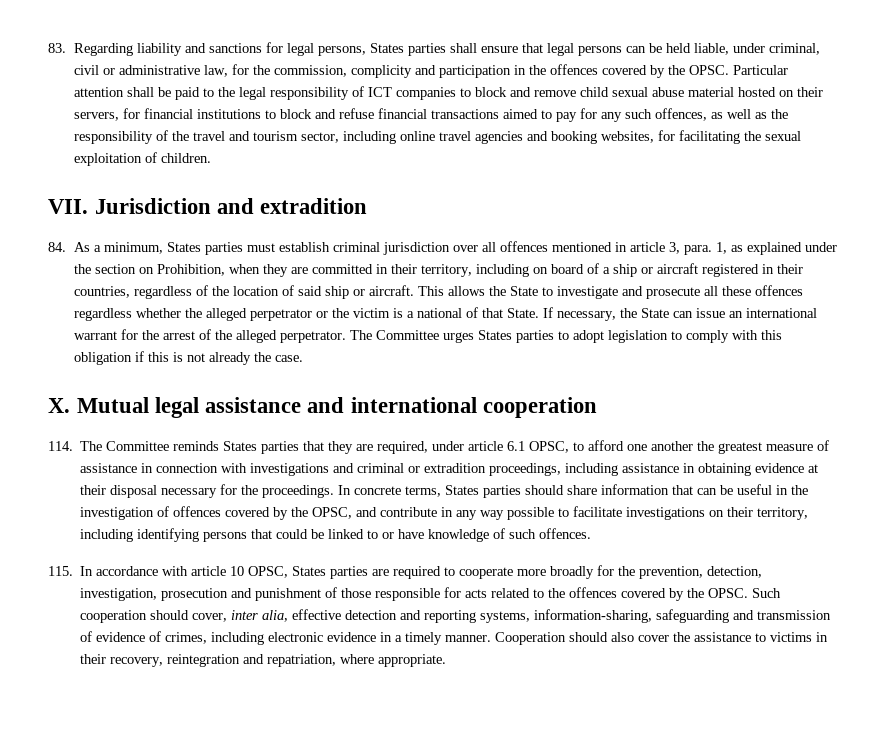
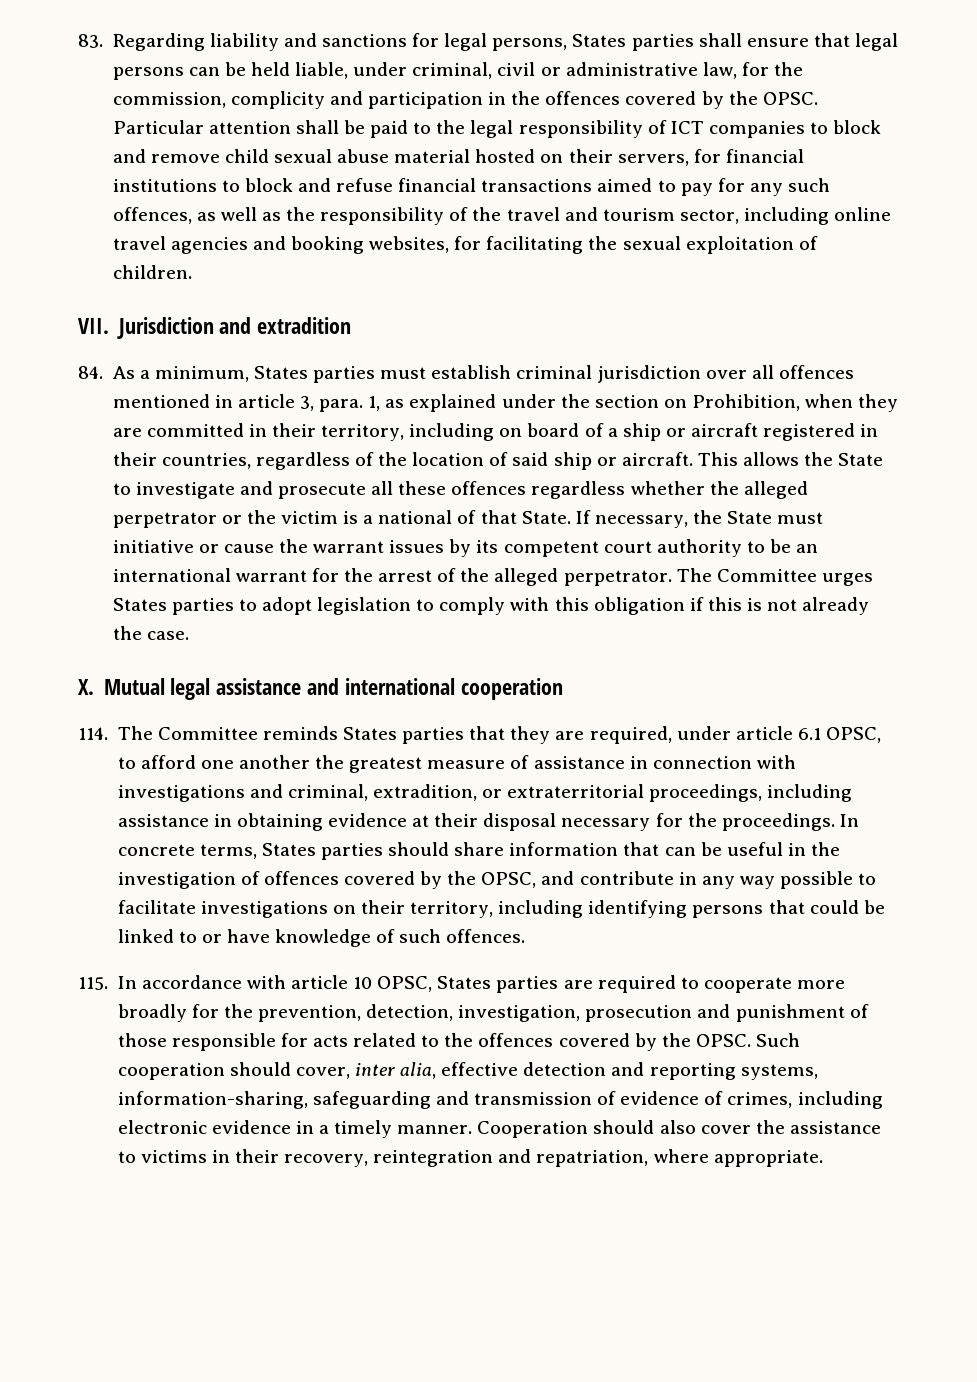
[672,308,725,318] can issue -> [777,512,824,524] [112,539,792,557] must initiative or cause the warrant issues by its competent court authority to be
[357,463,487,473] criminal or extradition -> [287,784,645,801] criminal, extradition, or extraterritorial

